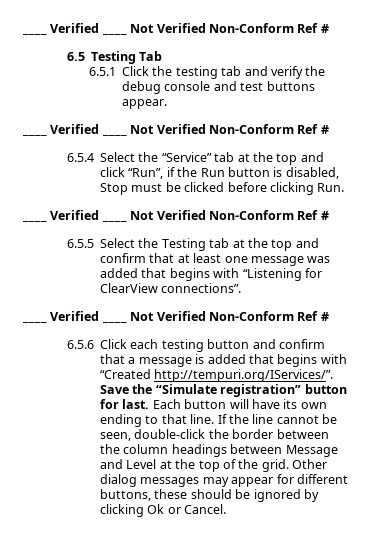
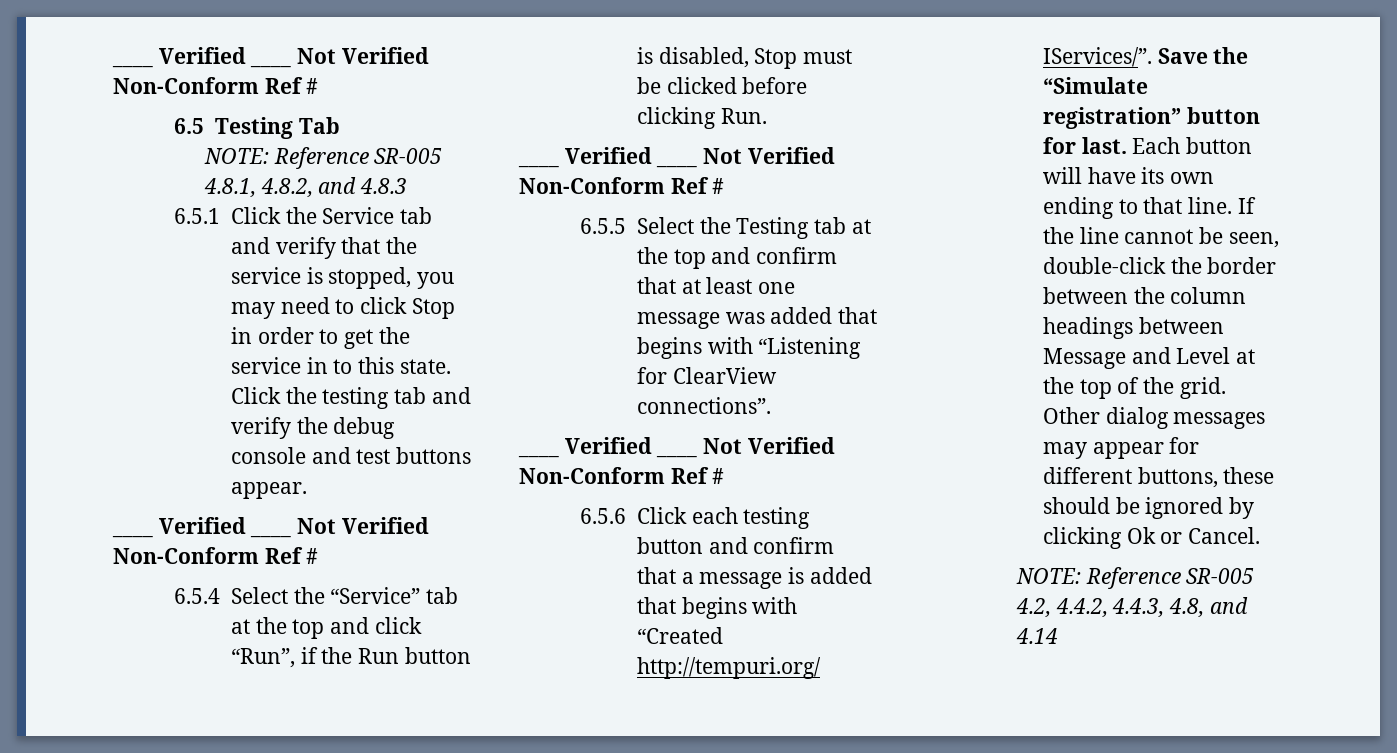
[88,67,116,76] 6.5.1 -> [204,147,443,169] [204,177,408,197] [174,207,432,224] [230,237,417,259] [230,267,454,289] [230,297,455,319] [230,327,410,349] [230,357,451,374] NOTE: Reference SR-005 4.8.1, 4.8.2, and 4.8.3 // 6.5.1 Click the Service tab and verify that the service is stopped, you may need to click Stop in order to get the service in to this state.
(227, 509) none -> [1016,567,1255,589] [1016,597,1248,617] [1016,628,1059,644] // NOTE: Reference SR-005 4.2, 4.4.2, 4.4.3, 4.8, and 4.14

